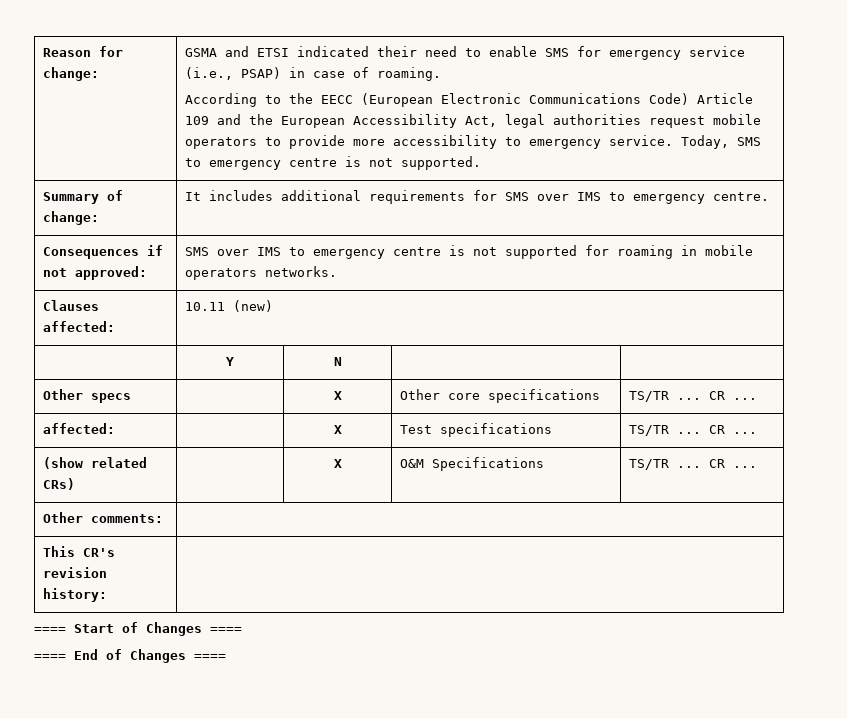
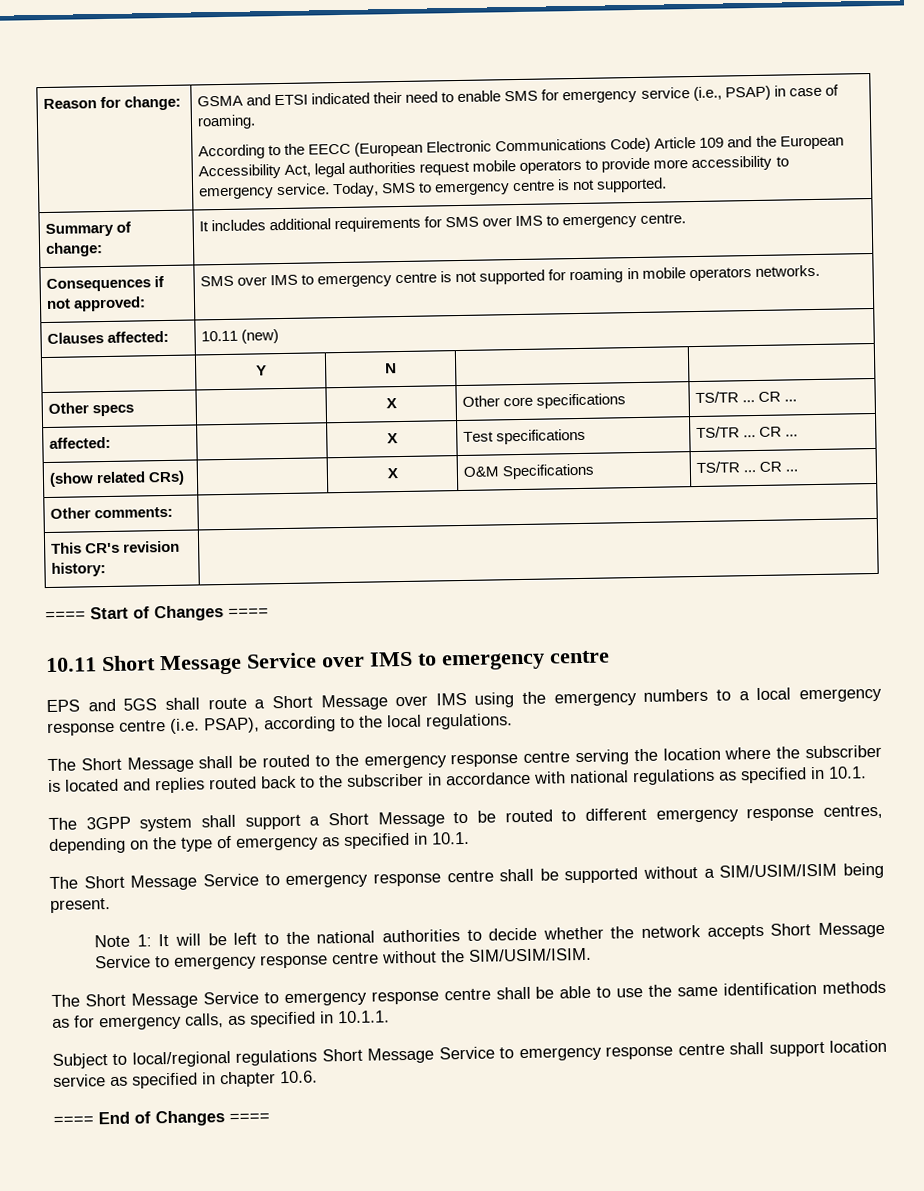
(242, 630) none -> [45,650,610,676] [46,687,882,713] [47,713,513,737] [47,744,882,773] [48,766,867,794] [48,804,883,832] [49,831,470,855] [49,862,884,891] [50,898,111,914] [94,921,886,948] [95,947,593,970] [51,980,886,1009] [52,1010,390,1031] [52,1039,887,1069] [53,1070,318,1089] // 10.11 Short Message Service over IMS to emergency centre // EPS and 5GS shall route a Short Message over IMS using the emergency numbers to a local emergency response centre (i.e. PSAP), according to the local regulations. // The Short Message shall be routed to the emergency response centre serving the location where the subscriber is located and replies routed back to the subscriber in accordance with national regulations as specified in 10.1. // The 3GPP system shall support a Short Message to be routed to different emergency response centres, depending on the type of emergency as specified in 10.1. // The Short Message Service to emergency response centre shall be supported without a SIM/USIM/ISIM being present. // Note 1: It will be left to the national authorities to decide whether the network accepts Short Message Service to emergency response centre without the SIM/USIM/ISIM. // The Short Message Service to emergency response centre shall be able to use the same identification methods as for emergency calls, as specified in 10.1.1. // Subject to local/regional regulations Short Message Service to emergency response centre shall support location service as specified in chapter 10.6.

